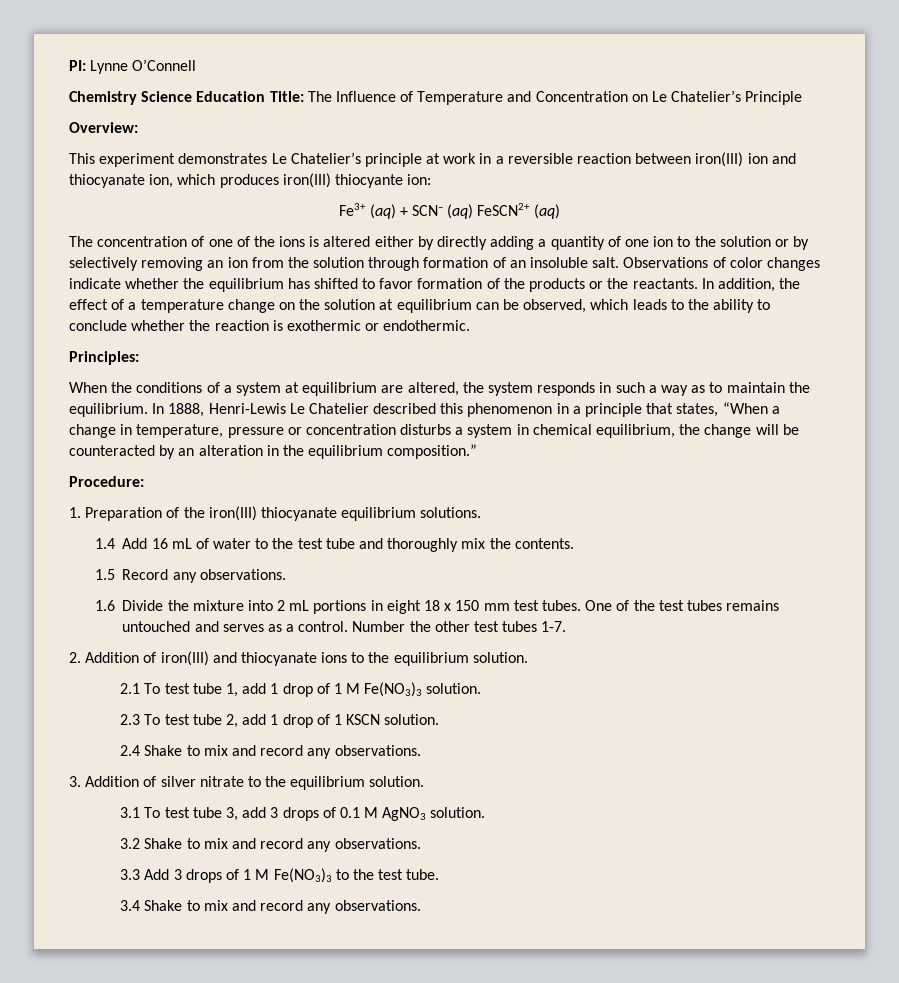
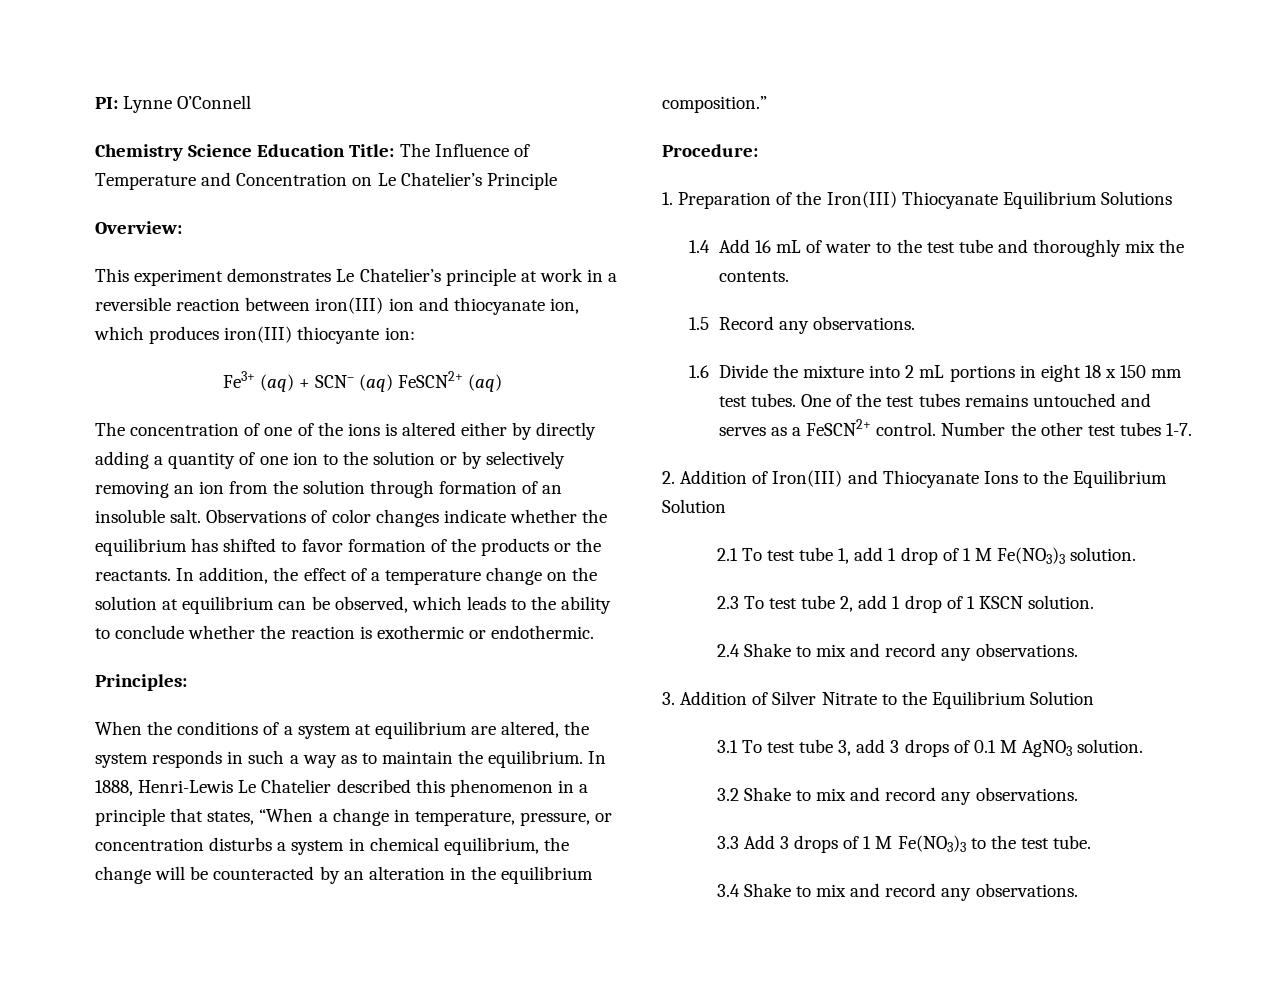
[227,427,284,438] pressure -> [520,812,591,826] pressure,
[208,506,482,521] iron(III) thiocyanate equilibrium solutions. -> [826,191,1172,209] Iron(III) Thiocyanate Equilibrium Solutions
(295, 628) none -> [806,419,872,436] FeSCN2+
[160,651,528,666] iron(III) and thiocyanate ions to the equilibrium solution. -> [772,470,1168,488] [662,499,726,513] Iron(III) and Thiocyanate Ions to the Equilibrium Solution
[160,776,425,790] silver nitrate to the equilibrium solution. -> [772,691,1095,709] Silver Nitrate to the Equilibrium Solution

